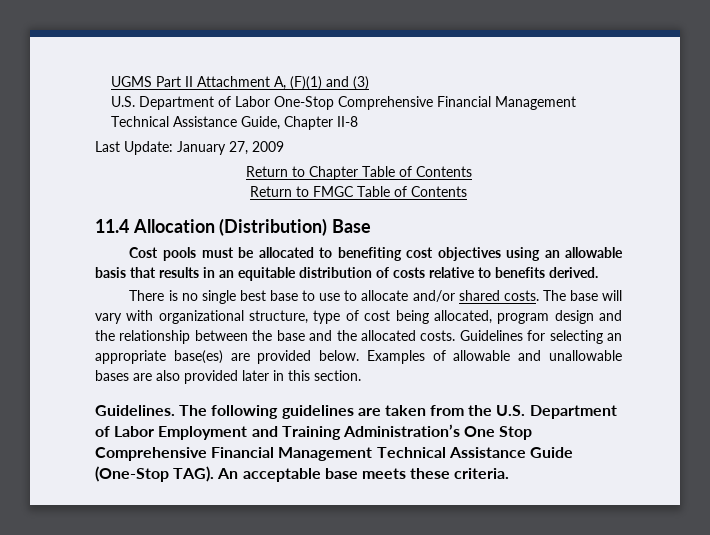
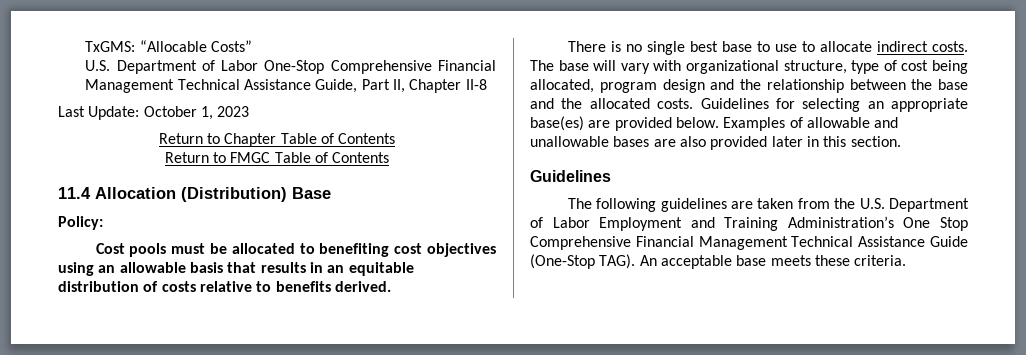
[110,76,369,90] UGMS Part II Attachment A, (F)(1) and (3) -> [85,40,252,52] TxGMS: “Allocable Costs”
(280, 123) none -> [361,79,405,93] Part II,
[177,141,284,155] January 27, 2009 -> [143,106,250,120] October 1, 2023
(372, 226) none -> [58,216,103,230] // Policy:
[412,290,500,302] and/or shared -> [876,41,928,52] indirect
[95,405,175,416] Guidelines. -> [530,170,611,182] Guidelines //

